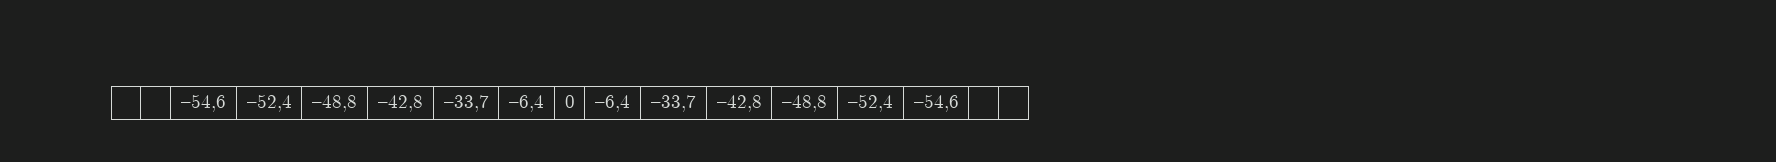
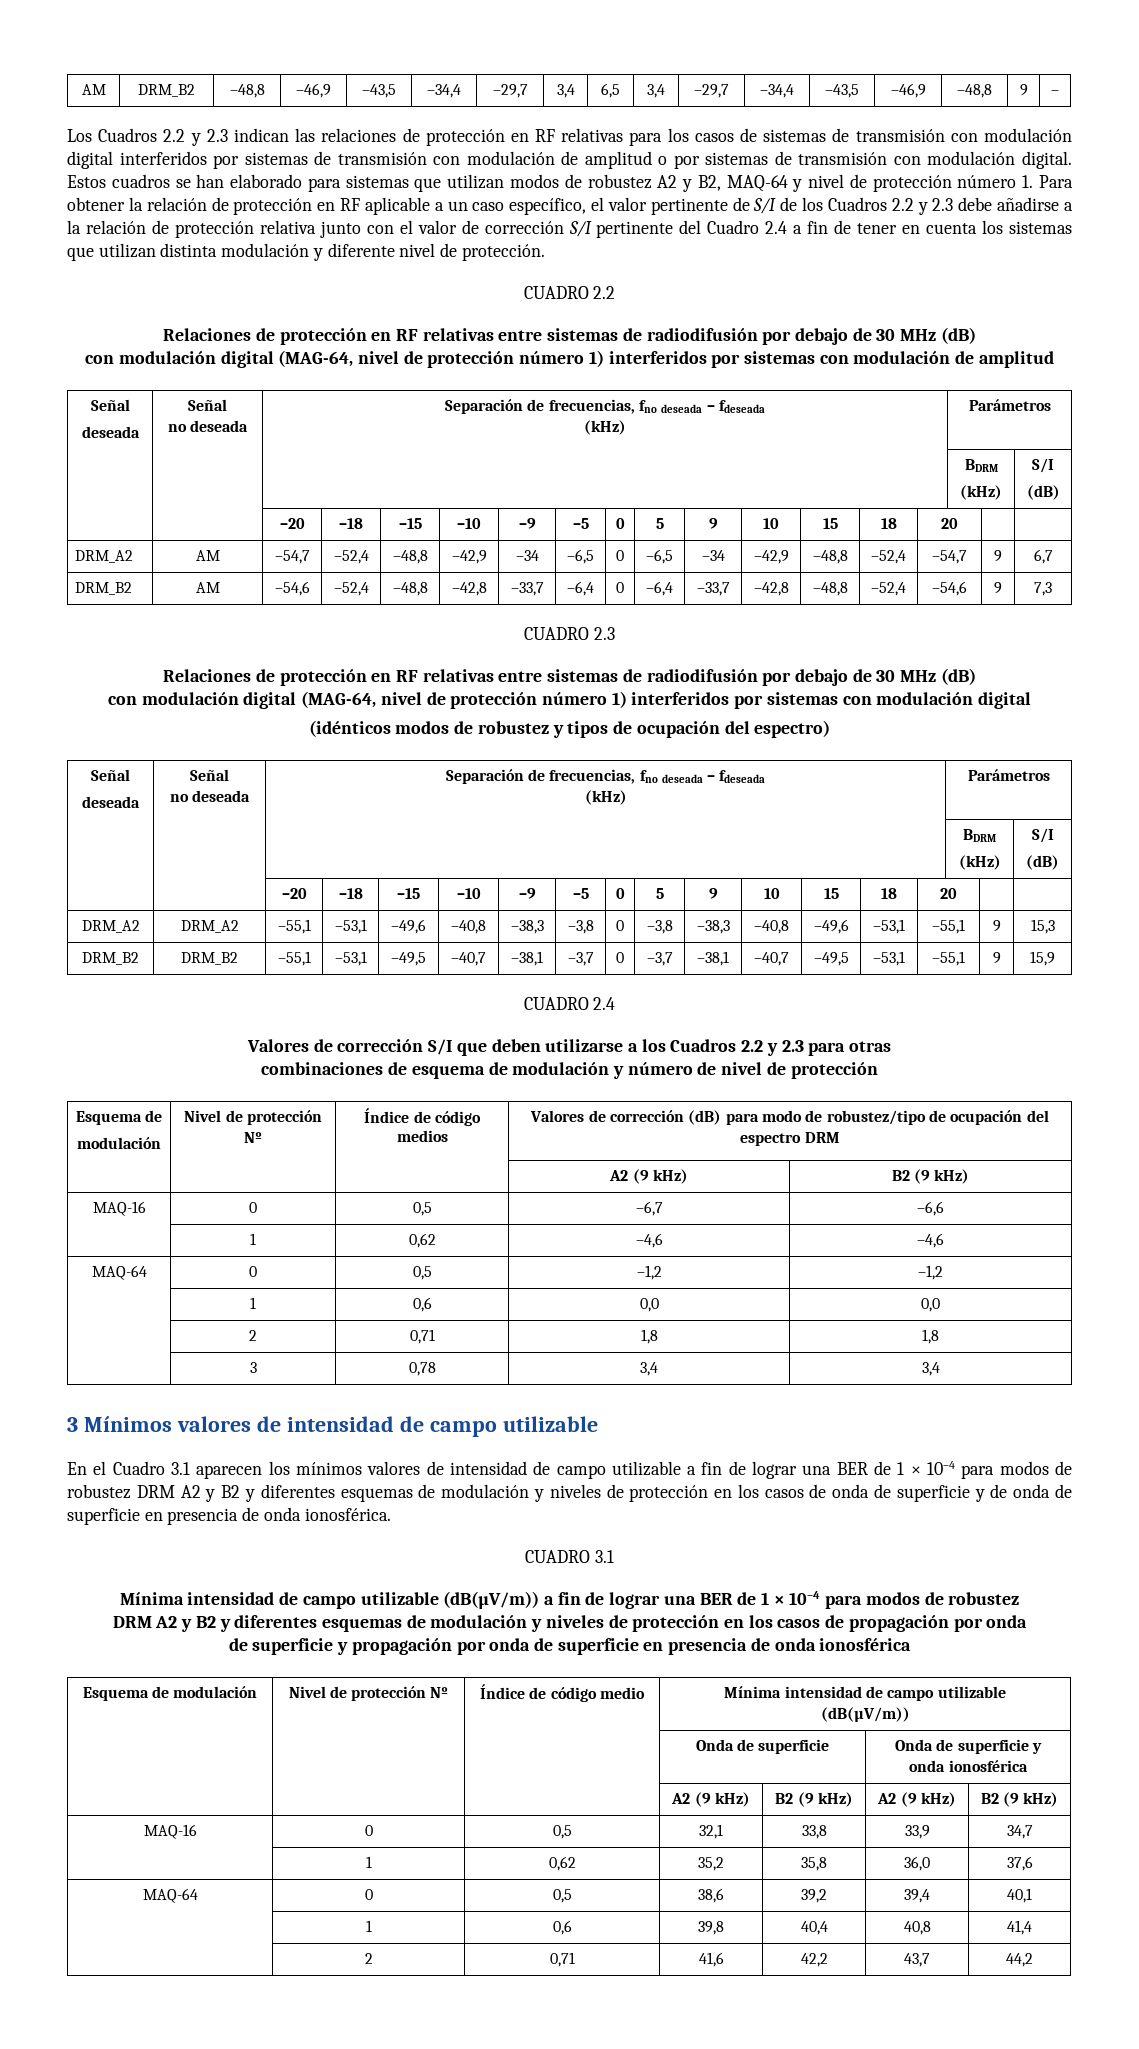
(181, 103) | -> [81,84,106,95] [138,84,195,97] [229,84,265,98] [296,83,331,98] [362,84,396,98] [427,84,461,98] [492,84,528,98] [556,84,575,98] [601,83,620,98] [647,84,665,98] [694,84,729,98] [760,84,794,98] [825,84,859,98] [890,83,926,98] [957,84,992,98] [1019,84,1028,96] [1051,90,1059,95] [67,128,1072,146] [67,151,1072,169] [67,174,1073,192] [67,197,1074,215] [67,220,1073,238] [67,243,545,261] [523,286,616,299] [163,327,976,345] [85,350,1054,368] [90,399,130,411] [81,426,140,438] [188,399,227,411] [167,420,249,432] [445,399,765,414] [584,420,626,435] [968,399,1051,411] [964,459,998,472] [960,485,1002,500] [1032,458,1054,473] [1026,485,1060,500] [279,518,305,529] [339,518,363,529] [398,518,422,529] [457,518,481,529] [518,518,536,529] [572,518,589,529] [615,518,625,529] [655,518,664,529] [708,518,718,529] [763,518,779,529] [822,518,838,529] [880,518,897,529] [941,518,958,529] [74,550,133,563] [195,550,220,561] [274,550,310,564] [333,550,369,564] [392,550,428,564] [451,550,487,564] [515,550,539,561] [567,549,594,564] [616,550,624,561] [646,549,673,564] [701,550,725,561] [753,550,789,564] [812,550,848,564] [871,550,906,564] [932,550,967,564] [994,550,1002,562] [1033,549,1053,564] [74,582,132,595] [195,582,220,593] AM | DRM_B2 | –48,8 | –46,9 | –43,5 | –34,4 | –29,7 | 3,4 | 6,5 | 3,4 | –29,7 | –34,4 | –43,5 | –46,9 | –48,8 | 9 | – // Los Cuadros 2.2 y 2.3 indican las relaciones de protección en RF relativas para los casos de sistemas de transmisión con modulación digital interferidos por sistemas de transmisión con modulación de amplitud o por sistemas de transmisión con modulación digital. Estos cuadros se han elaborado para sistemas que utilizan modos de robustez A2 y B2, MAQ-64 y nivel de protección número 1. Para obtener la relación de protección en RF aplicable a un caso específico, el valor pertinente de S/I de los Cuadros 2.2 y 2.3 debe añadirse a la relación de protección relativa junto con el valor de corrección S/I pertinente del Cuadro 2.4 a fin de tener en cuenta los sistemas que utilizan distinta modulación y diferente nivel de protección. // CUADRO 2.2 // Relaciones de protección en RF relativas entre sistemas de radiodifusión por debajo de 30 MHz (dB) // con modulación digital (MAG-64, nivel de protección número 1) interferidos por sistemas con modulación de amplitud // Señal // deseada | Señal // no deseada | Separación de frecuencias, fno deseada – fdeseada // (kHz) | Parámetros // | | | BDRM // (kHz) | S/I // (dB) // | | –20 | –18 | –15 | –10 | –9 | –5 | 0 | 5 | 9 | 10 | 15 | 18 | 20 | | // DRM_A2 | AM | –54,7 | –52,4 | –48,8 | –42,9 | –34 | –6,5 | 0 | –6,5 | –34 | –42,9 | –48,8 | –52,4 | –54,7 | 9 | 6,7 // DRM_B2 | AM
(959, 103) | -> [994,582,1002,594] [1034,582,1052,596] [524,627,615,640] [163,668,976,686] [107,691,1032,709] [308,720,831,738] [91,769,130,781] [82,796,140,808] [190,769,229,781] [169,790,251,802] [445,769,766,784] [584,790,627,805] [967,769,1050,781] [963,829,996,842] [958,855,1001,870] [1031,828,1054,843] [1026,855,1059,870] [281,888,307,899] [338,888,363,899] [397,888,420,899] [456,888,481,899] [518,888,536,899] [572,888,589,899] [615,888,625,899] [655,888,664,899] [708,888,718,899] [763,888,780,899] [823,888,839,899] [881,888,897,899] [940,888,957,899] [81,920,140,933] [180,920,239,933] [277,919,311,934] [334,919,367,934] [391,919,426,934] [451,920,486,934] [510,920,544,934] [567,920,594,934] [616,920,624,931] [646,920,673,934] [696,920,730,934] [754,920,789,934] [813,919,849,934] [873,919,905,934] [932,919,965,934] [992,920,1001,932] [1030,919,1055,934] [82,952,139,965] [181,952,238,965] [277,951,311,966] [334,951,367,966] [391,952,426,966] [451,952,486,966] [511,951,543,966] [567,952,594,966] [616,952,624,963] [646,952,673,966] [697,951,729,966] [754,952,789,966] [813,952,849,966] [873,951,905,966] [932,951,965,966] [992,952,1001,964] [1030,951,1055,966] [523,997,616,1010] [246,1039,892,1056] [261,1062,878,1079] [75,1110,163,1125] [77,1137,161,1149] [184,1110,322,1125] [244,1132,262,1143] [364,1108,481,1126] [396,1130,448,1142] [530,1110,1049,1125] [740,1132,840,1146] [609,1169,688,1184] [891,1169,970,1184] [92,1201,146,1216] [249,1202,257,1213] [412,1202,432,1216] [635,1201,663,1216] [916,1201,944,1216] [250,1233,256,1245] [408,1233,436,1248] [635,1233,663,1248] [916,1233,944,1248] [91,1265,147,1280] [249,1266,257,1277] [412,1266,432,1280] [636,1265,662,1280] [917,1265,943,1280] [250,1297,256,1309] [412,1297,432,1312] [639,1298,659,1312] [920,1298,940,1312] [249,1330,257,1341] [409,1329,435,1344] [640,1329,658,1344] [921,1329,939,1344] [249,1362,257,1373] [408,1362,436,1376] [639,1362,658,1376] [921,1362,940,1376] [67,1416,598,1437] [67,1461,1073,1479] [67,1484,1072,1502] [67,1507,391,1525] [525,1550,614,1563] [119,1591,1020,1609] [112,1615,1028,1632] [228,1638,912,1655] [82,1686,258,1701] [288,1686,449,1701] [480,1684,645,1702] [724,1686,1006,1701] [820,1707,910,1722] [695,1739,830,1754] [895,1739,1042,1754] [909,1760,1028,1772] [671,1792,750,1807] [775,1792,853,1807] [877,1792,956,1807] [980,1792,1059,1807] [143,1824,197,1839] [364,1825,373,1836] [552,1825,572,1839] [698,1824,723,1839] [801,1825,827,1839] [904,1825,930,1839] [1006,1825,1033,1839] [365,1856,372,1868] [548,1856,576,1871] [697,1857,724,1871] [800,1857,827,1871] [903,1856,930,1871] [1006,1856,1033,1871] [142,1888,198,1903] [364,1889,373,1900] [552,1889,572,1903] [697,1888,724,1903] [800,1889,827,1903] [903,1889,930,1903] [1006,1888,1032,1903] [365,1920,372,1932] [552,1920,572,1935] [697,1921,724,1935] [800,1921,828,1935] [903,1921,931,1935] [1006,1920,1032,1935] [364,1953,373,1964] [549,1952,575,1967] [698,1952,724,1967] [800,1953,828,1967] [903,1953,930,1967] [1005,1953,1033,1967] 9 | 7,3 // CUADRO 2.3 // Relaciones de protección en RF relativas entre sistemas de radiodifusión por debajo de 30 MHz (dB) // con modulación digital (MAG-64, nivel de protección número 1) interferidos por sistemas con modulación digital // (idénticos modos de robustez y tipos de ocupación del espectro) // Señal // deseada | Señal // no deseada | Separación de frecuencias, fno deseada – fdeseada // (kHz) | Parámetros // | | | BDRM // (kHz) | S/I // (dB) // | | –20 | –18 | –15 | –10 | –9 | –5 | 0 | 5 | 9 | 10 | 15 | 18 | 20 | | // DRM_A2 | DRM_A2 | –55,1 | –53,1 | –49,6 | –40,8 | –38,3 | –3,8 | 0 | –3,8 | –38,3 | –40,8 | –49,6 | –53,1 | –55,1 | 9 | 15,3 // DRM_B2 | DRM_B2 | –55,1 | –53,1 | –49,5 | –40,7 | –38,1 | –3,7 | 0 | –3,7 | –38,1 | –40,7 | –49,5 | –53,1 | –55,1 | 9 | 15,9 // CUADRO 2.4 // Valores de corrección S/I que deben utilizarse a los Cuadros 2.2 y 2.3 para otras // combinaciones de esquema de modulación y número de nivel de protección // Esquema de // modulación | Nivel de protección Nº | Índice de código medios | Valores de corrección (dB) para modo de robustez/tipo de ocupación del espectro DRM // | | | A2 (9 kHz) | B2 (9 kHz) // MAQ-16 | 0 | 0,5 | –6,7 | –6,6 // | 1 | 0,62 | –4,6 | –4,6 // MAQ-64 | 0 | 0,5 | –1,2 | –1,2 // | 1 | 0,6 | 0,0 | 0,0 // | 2 | 0,71 | 1,8 | 1,8 // | 3 | 0,78 | 3,4 | 3,4 // 3 Mínimos valores de intensidad de campo utilizable // En el Cuadro 3.1 aparecen los mínimos valores de intensidad de campo utilizable a fin de lograr una BER de 1 × 10–4 para modos de robustez DRM A2 y B2 y diferentes esquemas de modulación y niveles de protección en los casos de onda de superficie y de onda de superficie en presencia de onda ionosférica. // CUADRO 3.1 // Mínima intensidad de campo utilizable (dB(µV/m)) a fin de lograr una BER de 1 × 10–4 para modos de robustez // DRM A2 y B2 y diferentes esquemas de modulación y niveles de protección en los casos de propagación por onda // de superficie y propagación por onda de superficie en presencia de onda ionosférica // Esquema de modulación | Nivel de protección Nº | Índice de código medio | Mínima intensidad de campo utilizable // (dB(µV/m)) // | | | Onda de superficie | Onda de superficie y // onda ionosférica // | | | A2 (9 kHz) | B2 (9 kHz) | A2 (9 kHz) | B2 (9 kHz) // MAQ-16 | 0 | 0,5 | 32,1 | 33,8 | 33,9 | 34,7 // | 1 | 0,62 | 35,2 | 35,8 | 36,0 | 37,6 // MAQ-64 | 0 | 0,5 | 38,6 | 39,2 | 39,4 | 40,1 // | 1 | 0,6 | 39,8 | 40,4 | 40,8 | 41,4 // | 2 | 0,71 | 41,6 | 42,2 | 43,7 | 44,2

